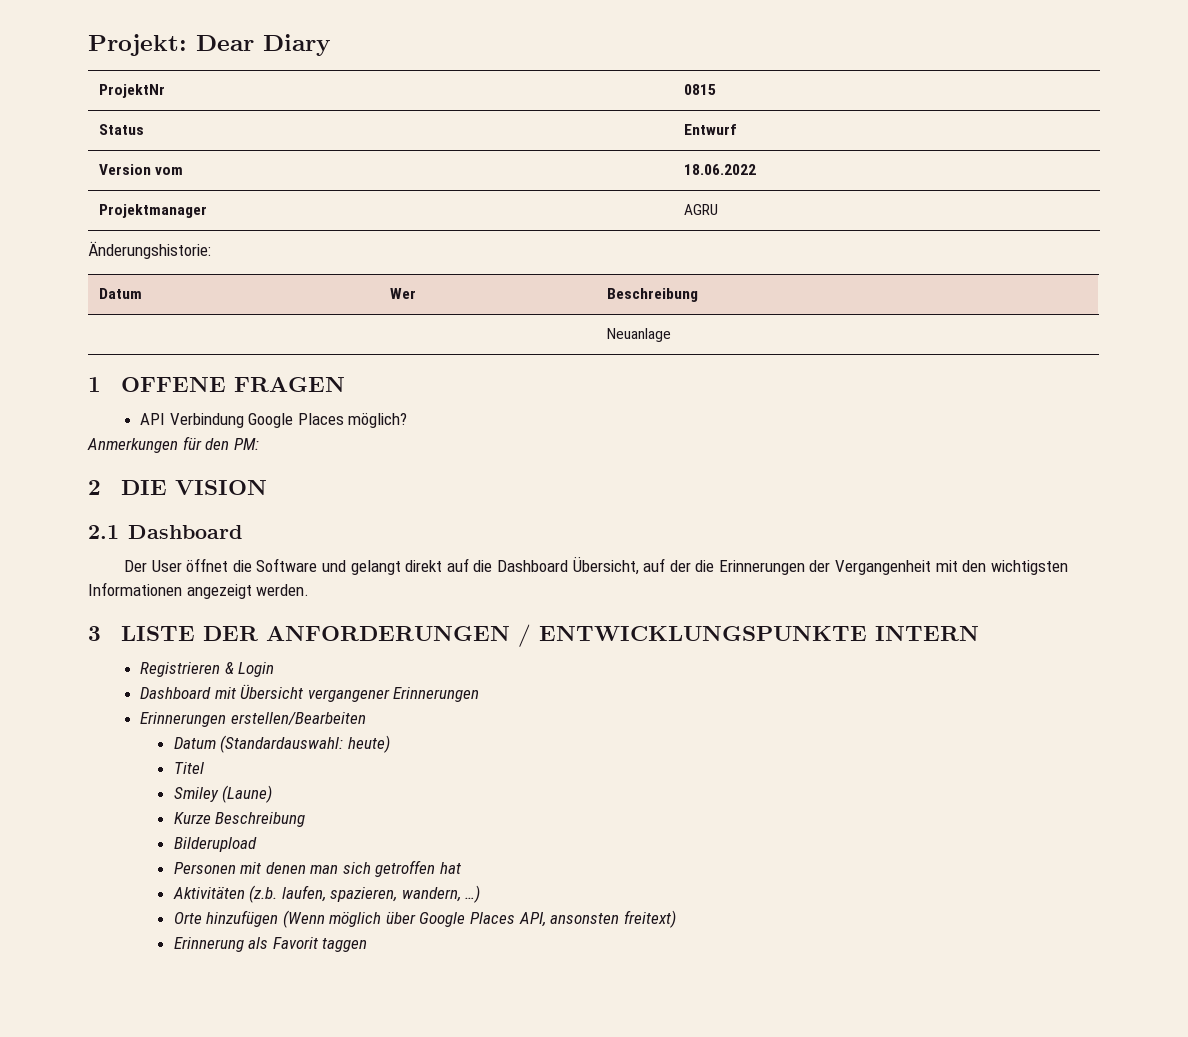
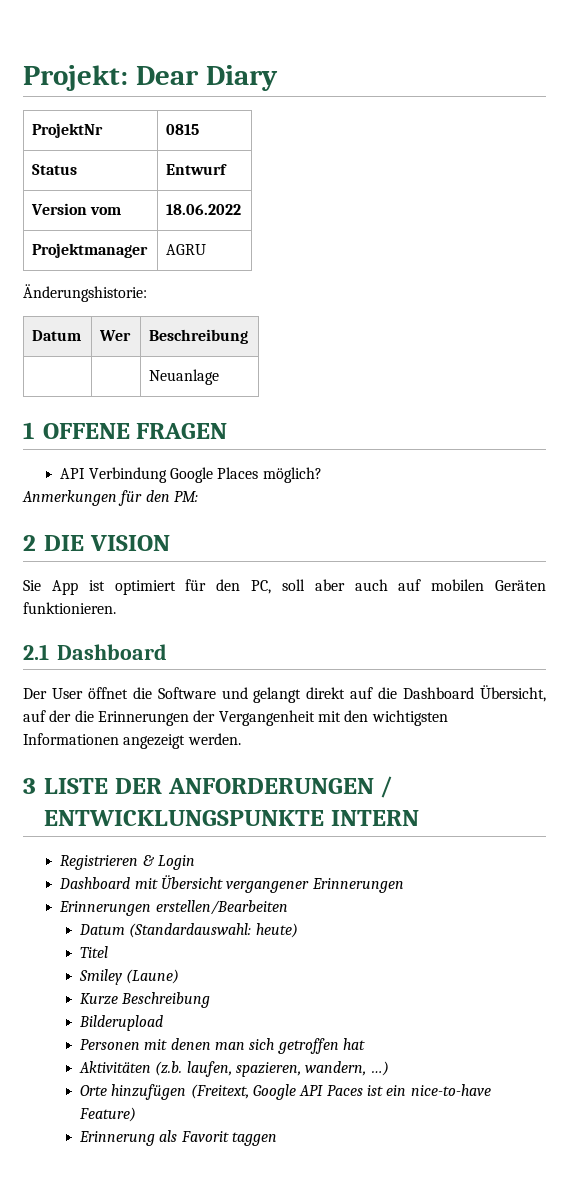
(268, 487) none -> [23,579,546,595] [23,602,116,614] // Sie App ist optimiert für den PC, soll aber auch auf mobilen Geräten funktionieren.
[282,910,676,928] (Wenn möglich über Google Places API, ansonsten freitext) -> [190,1084,491,1100] [78,1107,136,1122] (Freitext, Google API Paces ist ein nice-to-have Feature)

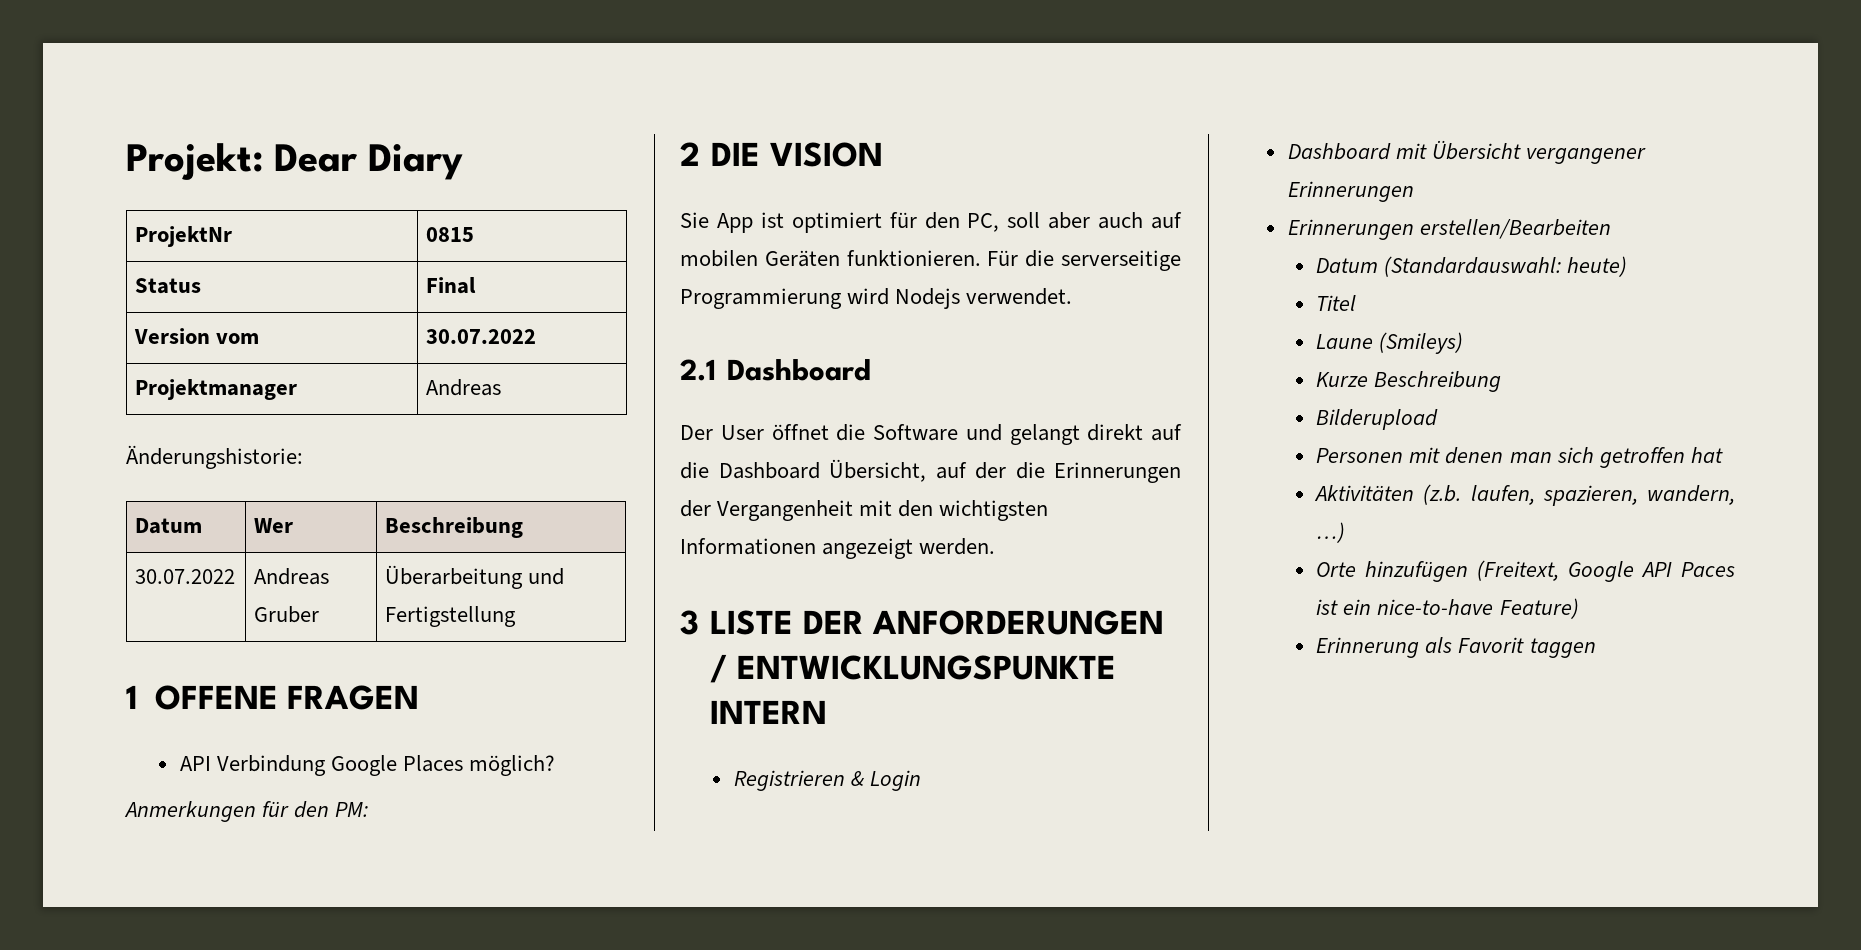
[166,164,228,175] Entwurf -> [426,277,477,294] Final
[166,204,242,215] 18.06.2022 -> [426,329,537,344] 30.07.2022
[166,244,207,255] AGRU -> [426,379,502,396] Andreas
[149,369,220,385] | | Neuanlage -> [135,569,236,584] [254,568,330,585] [254,606,320,623] [385,565,565,589] [385,606,517,627] 30.07.2022 | Andreas Gruber | Überarbeitung und Fertigstellung
(116, 608) none -> [987,250,1181,271] [680,288,1073,309] Für die serverseitige Programmierung wird Nodejs verwendet.
[78,969,180,985] Smiley (Laune) -> [1316,332,1464,354] Laune (Smileys)

